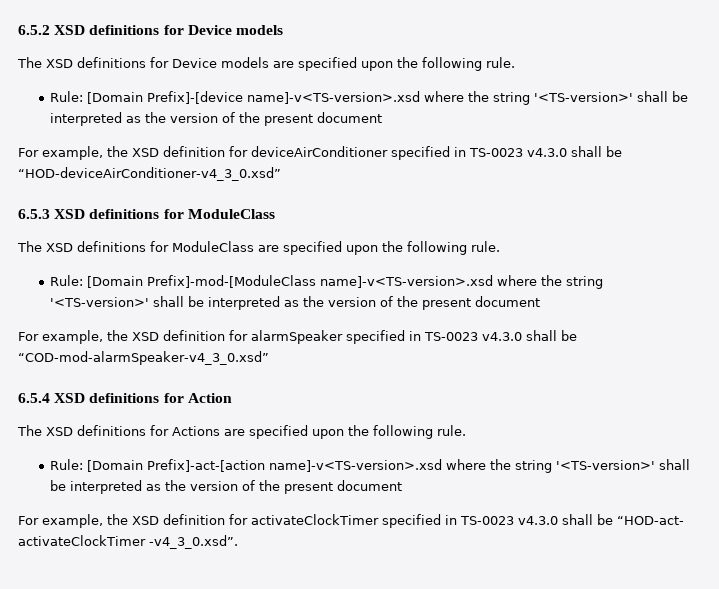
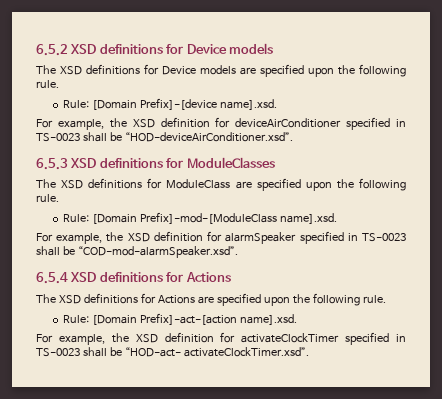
[247,91,689,105] [50,112,383,126] name]-v<TS-version>.xsd where the string '<TS-version>' shall be interpreted as the version of the present document -> [220,99,278,110] name].xsd.
[527,146,622,157] [18,167,281,181] v4.3.0 shall be “HOD-deviceAirConditioner-v4_3_0.xsd” -> [82,132,293,142] shall be “HOD-deviceAirConditioner.xsd”.
[187,209,275,219] ModuleClass -> [186,157,275,168] ModuleClasses
[320,275,604,289] [50,296,541,310] name]-v<TS-version>.xsd where the string '<TS-version>' shall be interpreted as the version of the present document -> [280,213,338,224] name].xsd.
[482,330,577,341] [18,351,269,365] v4.3.0 shall be “COD-mod-alarmSpeaker-v4_3_0.xsd” -> [36,246,238,258] shall be “COD-mod-alarmSpeaker.xsd”.
[187,393,232,403] Action -> [185,272,231,282] Actions
[269,459,691,473] [50,480,403,494] name]-v<TS-version>.xsd where the string '<TS-version>' shall be interpreted as the version of the present document -> [240,314,298,325] name].xsd.
[518,516,558,525] v4.3.0 -> (80, 352) none
[18,535,238,549] activateClockTimer -v4_3_0.xsd”. -> [183,347,309,357] activateClockTimer.xsd”.

